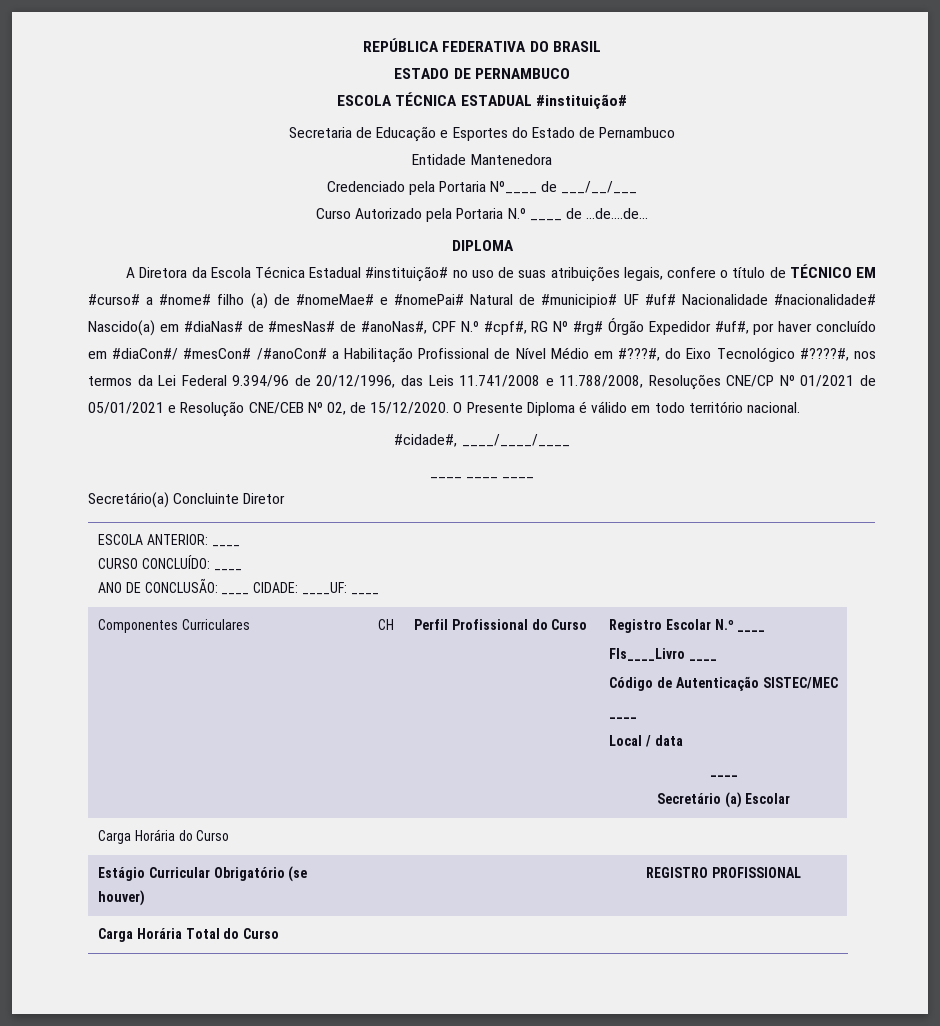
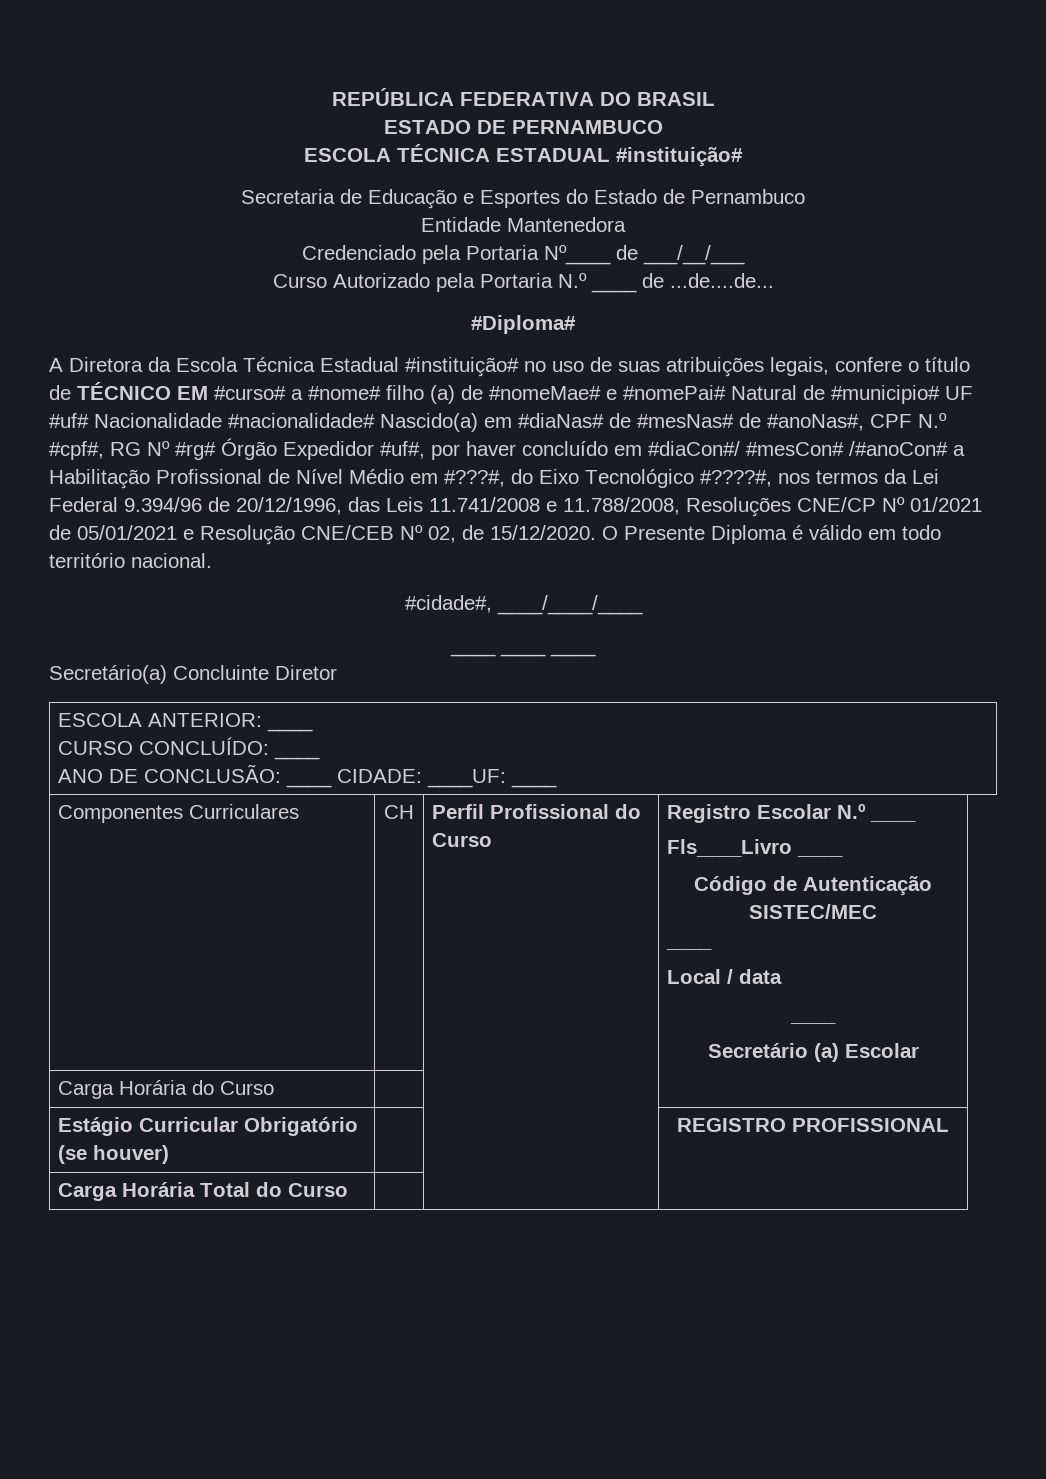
[451,240,514,251] DIPLOMA -> [471,315,576,334] #Diploma#

